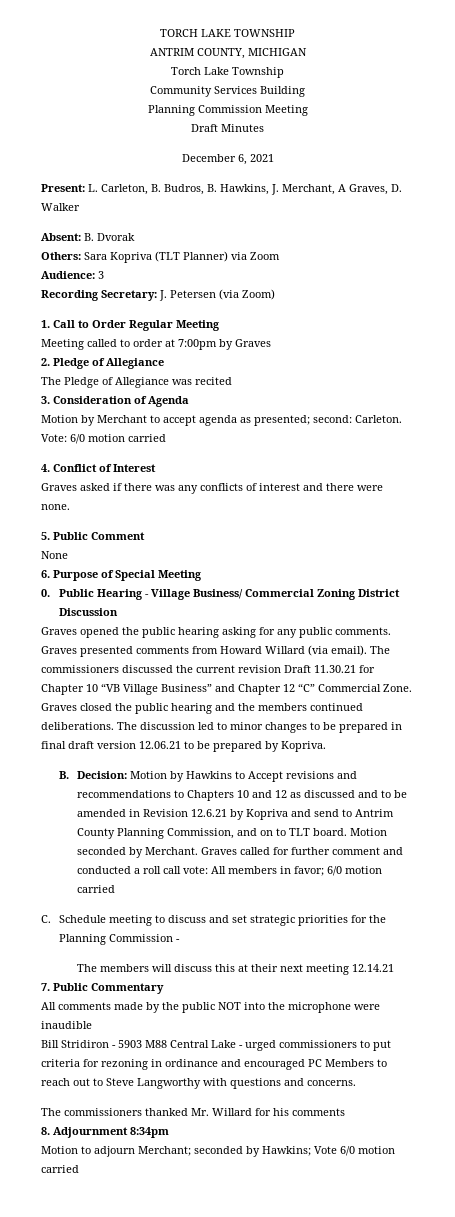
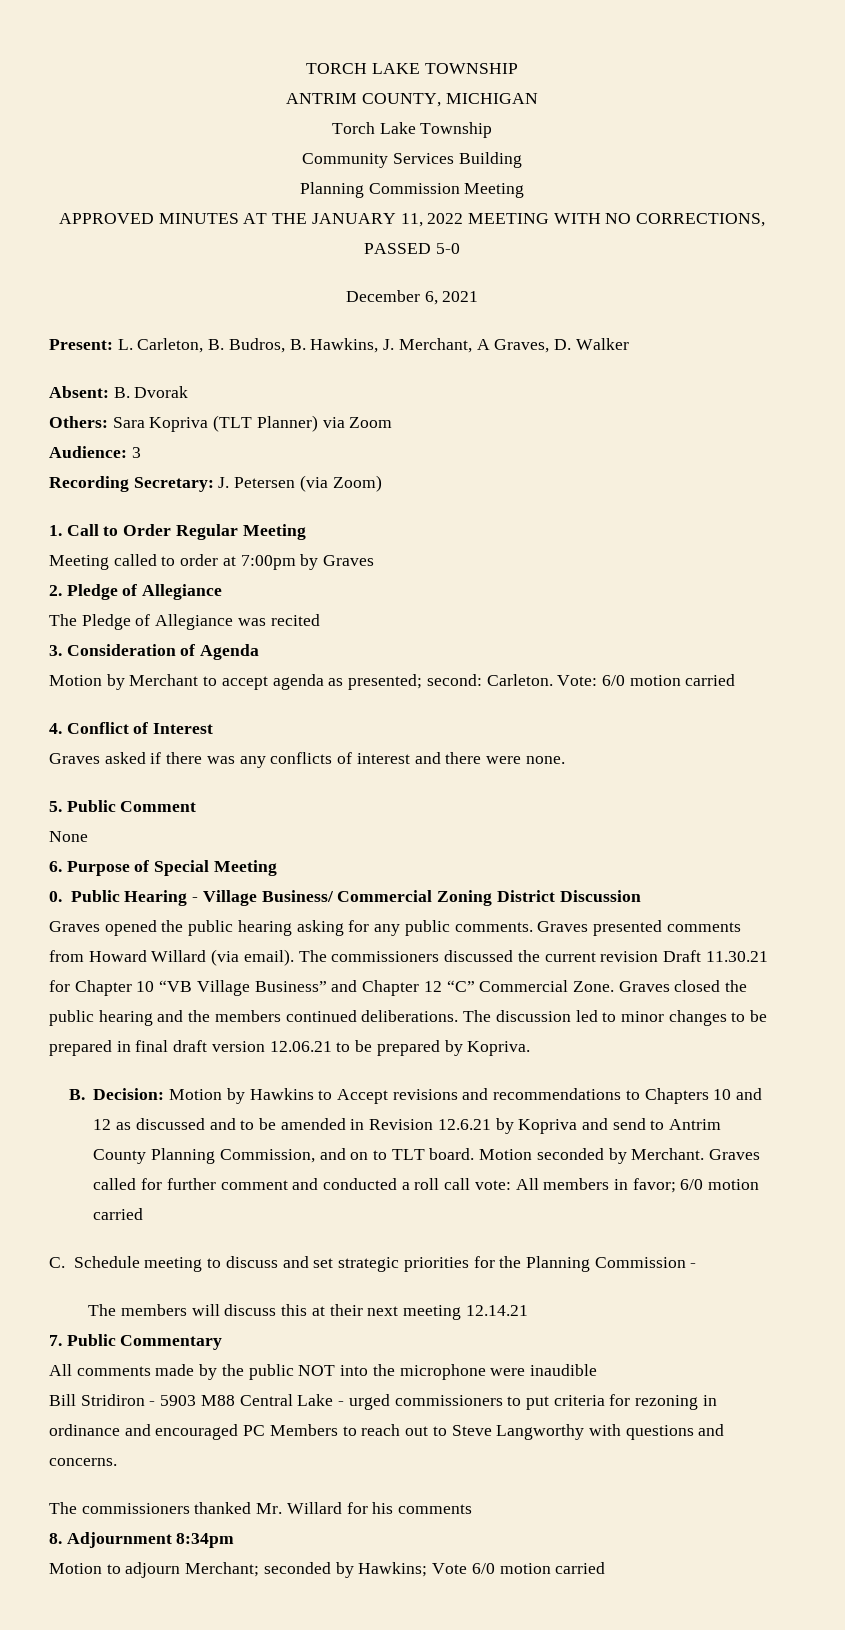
[191,124,264,132] Draft Minutes -> [58,213,766,227] [364,243,460,254] APPROVED MINUTES AT THE JANUARY 11, 2022 MEETING WITH NO CORRECTIONS, PASSED 5-0

